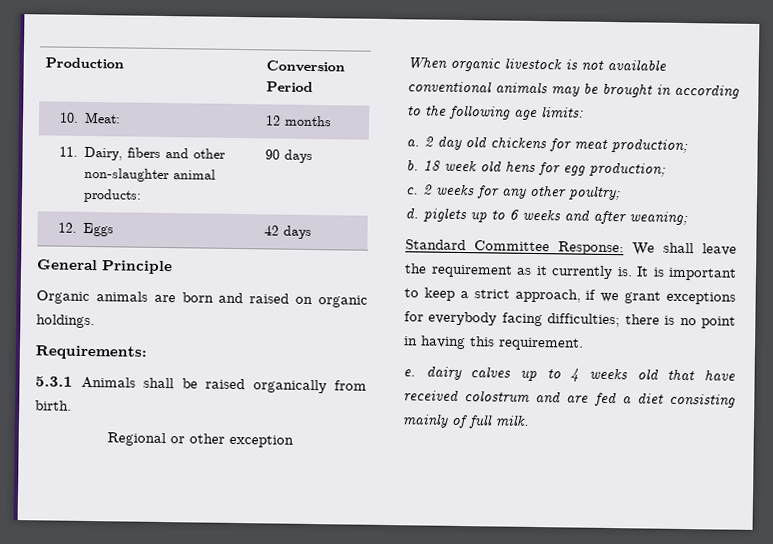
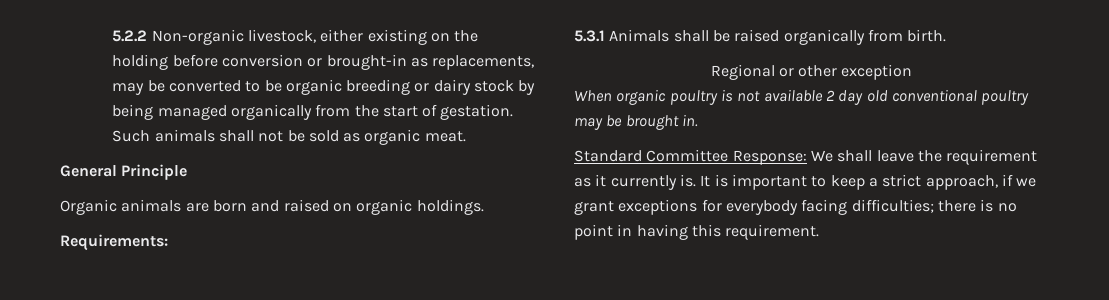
[45,57,125,69] [266,60,346,73] [266,81,314,93] [59,111,121,124] [265,115,333,127] [59,146,226,161] [83,167,216,183] [82,188,142,203] [265,149,314,164] [58,222,114,237] [264,225,313,240] Production | Conversion Period // 10. Meat: | 12 months // 11. Dairy, fibers and other non-slaughter animal products: | 90 days // 12. Eggs | 42 days -> [112,29,479,45] [112,54,535,70] [112,79,536,95] [112,104,514,120] [112,129,466,145] 5.2.2 Non-organic livestock, either existing on the holding before conversion or brought-in as replacements, may be converted to be organic breeding or dairy stock by being managed organically from the start of gestation. Such animals shall not be sold as organic meat.
[504,57,562,70] livestock -> [669,90,718,105] poultry
[407,80,740,99] [407,104,584,121] [406,135,688,154] [406,159,666,177] [406,183,621,201] [405,207,688,226] conventional animals may be brought in according to the following age limits: // a. 2 day old chickens for meat production; // b. 18 week old hens for egg production; // c. 2 weeks for any other poultry; // d. piglets up to 6 weeks and after weaning; -> [825,89,1030,105] [574,114,698,130] 2 day old conventional poultry may be brought in.
[403,365,736,382] [403,389,736,408] [402,413,530,429] // e. dairy calves up to 4 weeks old that have received colostrum and are fed a diet consisting mainly of full milk. -> (820, 232) none

